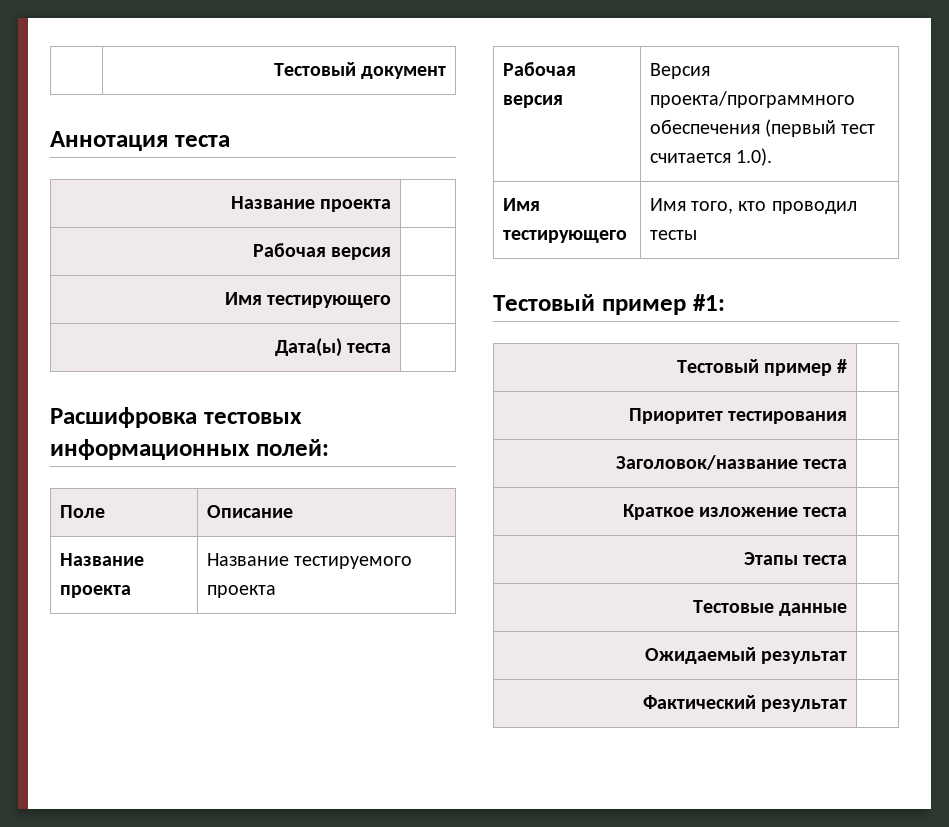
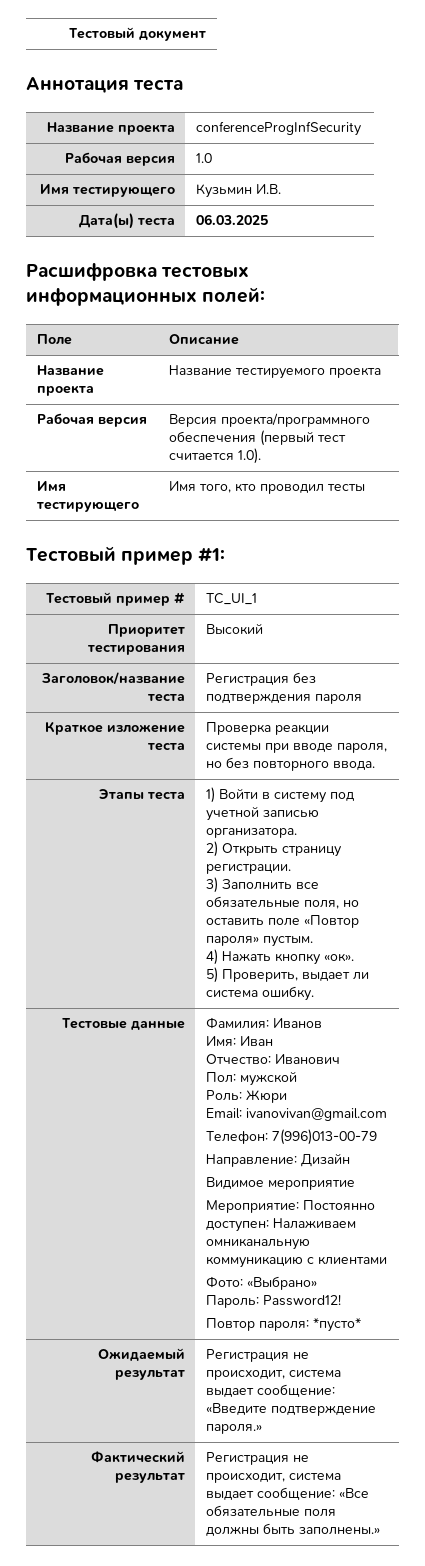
[253,243,392,260] [225,292,392,308] // Рабочая версия | // Имя тестирующего | -> [196,121,362,136] [64,152,175,166] [196,153,213,163] [39,183,175,197] [196,183,282,198] conferenceProgInfSecurity // Рабочая версия | 1.0 // Имя тестирующего | Кузьмин И.В.
(392, 348) none -> [196,214,269,225] 06.03.2025
(848, 366) none -> [206,593,258,605] TC_UI_1
(848, 417) none -> [206,623,264,635] Высокий
(848, 464) none -> [206,672,317,686] [206,693,363,704] Регистрация без подтверждения пароля
[744,552,848,565] [693,600,848,616] [645,647,848,664] [643,695,848,712] // Этапы теста | // Тестовые данные | // Ожидаемый результат | // Фактический результат | -> [206,722,330,735] [206,743,388,753] [206,757,376,771] [97,789,185,800] [206,787,355,803] [206,806,320,821] [206,828,298,838] [206,841,343,857] [206,864,292,874] [206,877,320,893] [206,896,360,909] [206,915,360,928] [206,936,314,947] [206,949,355,965] [206,967,370,983] [206,986,315,1001] [61,1018,185,1030] [206,1017,323,1029] [206,1035,274,1047] [206,1053,341,1064] [206,1071,298,1086] [206,1090,288,1103] [206,1108,388,1121] [206,1129,378,1145] [206,1153,351,1167] [206,1177,356,1190] [206,1200,376,1213] [206,1218,357,1232] [206,1238,311,1250] [206,1256,388,1268] [206,1276,318,1290] [206,1294,342,1308] [206,1318,362,1332] [97,1348,185,1361] [114,1370,185,1380] [206,1349,310,1362] [206,1370,342,1380] [206,1384,336,1397] [206,1403,377,1416] [206,1424,263,1434] [90,1451,185,1463] [114,1473,185,1483] [206,1452,310,1465] [206,1473,342,1483] [206,1487,370,1500] [206,1505,337,1517] [206,1523,381,1536] Проверка реакции системы при вводе пароля, но без повторного ввода. // Этапы теста | 1) Войти в систему под учетной записью организатора. // 2) Открыть страницу регистрации. // 3) Заполнить все обязательные поля, но оставить поле «Повтор пароля» пустым. // 4) Нажать кнопку «ок». // 5) Проверить, выдает ли система ошибку. // Тестовые данные | Фамилия: Иванов // Имя: Иван // Отчество: Иванович // Пол: мужской // Роль: Жюри // Email: ivanovivan@gmail.com // Телефон: 7(996)013-00-79 // Направление: Дизайн // Видимое мероприятие // Мероприятие: Постоянно доступен: Налаживаем омниканальную коммуникацию с клиентами // Фото: «Выбрано» // Пароль: Password12! // Повтор пароля: *пусто* // Ожидаемый результат | Регистрация не происходит, система выдает сообщение: «Введите подтверждение пароля.» // Фактический результат | Регистрация не происходит, система выдает сообщение: «Все обязательные поля должны быть заполнены.»

